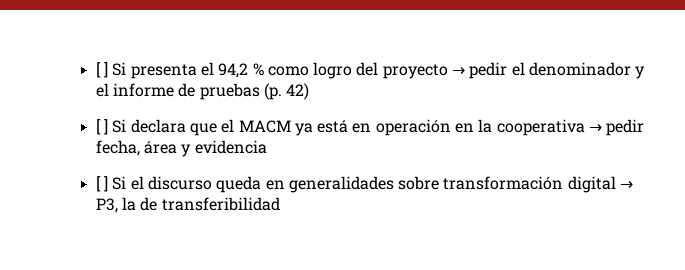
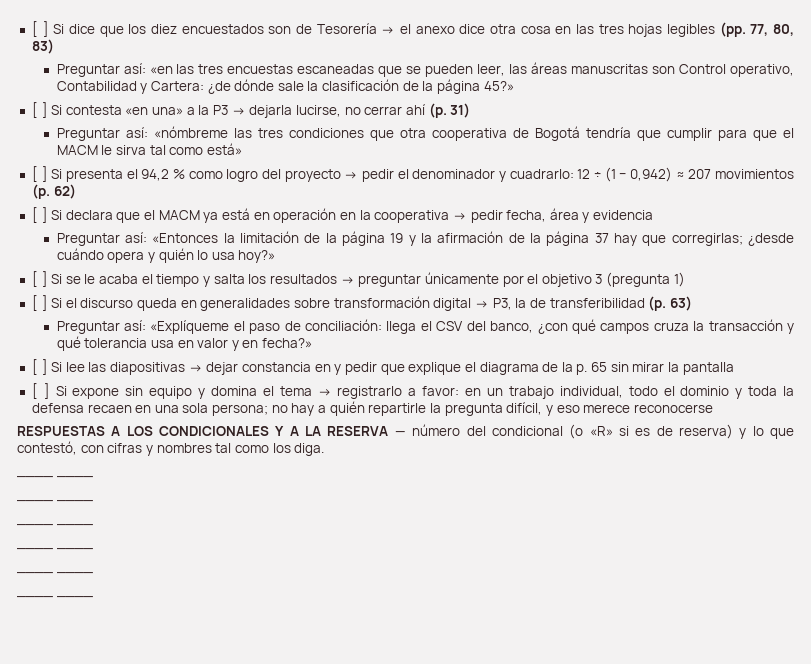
[95,62,127,78] [ ] Si -> [31,21,794,37] [31,39,54,54] [56,62,794,77] [56,79,514,94] [31,102,471,118] [56,126,795,141] [56,143,242,155] [31,166,63,182] [ ] Si dice que los diez encuestados son de Tesorería → el anexo dice otra cosa en las tres hojas legibles (pp. 77, 80, 83) // Preguntar así: «en las tres encuestas escaneadas que se pueden leer, las áreas manuscritas son Control operativo, Contabilidad y Cartera: ¿de dónde sale la clasificación de la página 45?» // [ ] Si contesta «en una» a la P3 → dejarla lucirse, no cerrar ahí (p. 31) // Preguntar así: «nómbreme las tres condiciones que otra cooperativa de Bogotá tendría que cumplir para que el MACM le sirva tal como está» // [ ] Si
[95,83,310,100] el informe de pruebas (p. 42) -> [509,167,794,182] [31,184,76,199] cuadrarlo: 12 ÷ (1 − 0,942) ≈ 207 movimientos (p. 62)
(267, 147) none -> [56,231,794,246] [56,248,276,263] [31,271,685,287] // Preguntar así: «Entonces la limitación de la página 19 y la afirmación de la página 37 hay que corregirlas; ¿desde cuándo opera y quién lo usa hoy?» // [ ] Si se le acaba el tiempo y salta los resultados → preguntar únicamente por el objetivo 3 (pregunta 1)
(280, 204) none -> [648,296,692,311] [56,319,794,334] [56,336,313,351] [31,359,734,375] [31,383,794,399] [31,401,713,416] [17,424,795,439] [17,441,325,456] [17,476,93,478] [17,500,93,502] [17,524,93,526] [17,548,93,550] [17,572,93,574] [17,596,93,598] (p. 63) // Preguntar así: «Explíqueme el paso de conciliación: llega el CSV del banco, ¿con qué campos cruza la transacción y qué tolerancia usa en valor y en fecha?» // [ ] Si lee las diapositivas → dejar constancia en y pedir que explique el diagrama de la p. 65 sin mirar la pantalla // [ ] Si expone sin equipo y domina el tema → registrarlo a favor: en un trabajo individual, todo el dominio y toda la defensa recaen en una sola persona; no hay a quién repartirle la pregunta difícil, y eso merece reconocerse // RESPUESTAS A LOS CONDICIONALES Y A LA RESERVA — número del condicional (o «R» si es de reserva) y lo que contestó, con cifras y nombres tal como los diga. // ____ ____ // ____ ____ // ____ ____ // ____ ____ // ____ ____ // ____ ____

